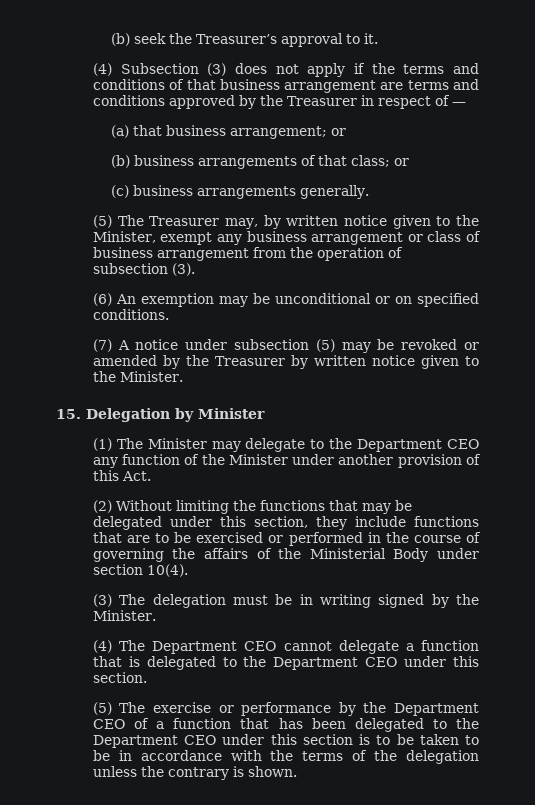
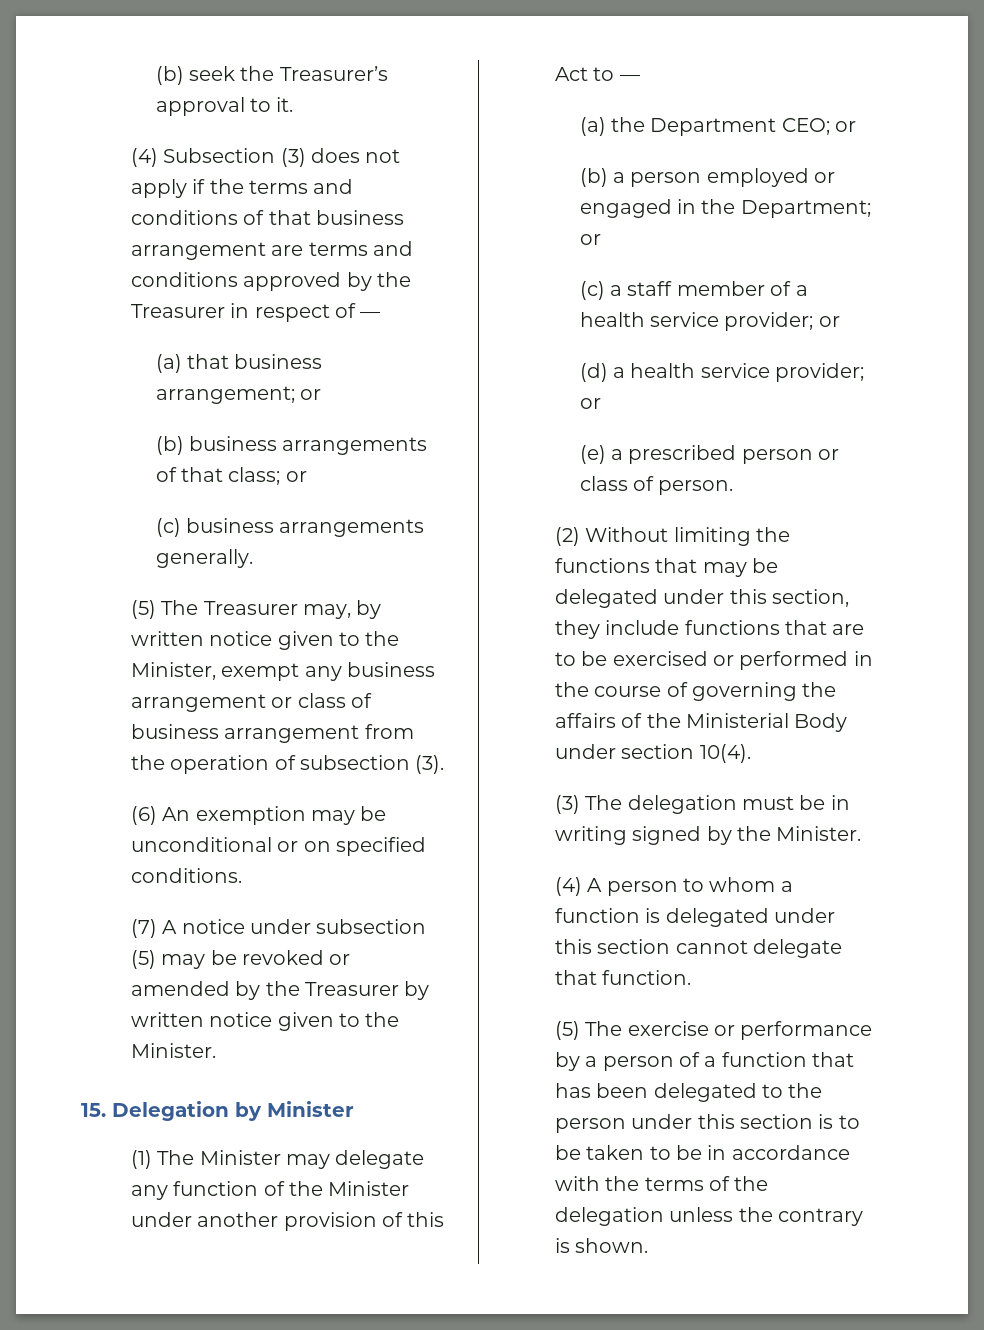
[310,438,479,452] to the Department CEO -> (425, 1159) none
[121,471,151,481] Act. -> [554,67,640,81] [579,117,857,136] [579,168,836,187] [579,199,871,218] [579,234,601,245] [579,281,808,300] [579,312,840,331] [579,363,865,382] [579,398,601,409] [579,445,840,464] [579,476,734,495] Act to — // (a) the Department CEO; or // (b) a person employed or engaged in the Department; or // (c) a staff member of a health service provider; or // (d) a health service provider; or // (e) a prescribed person or class of person.
[119,640,479,654] [92,656,479,670] [92,672,147,683] The Department CEO cannot delegate a function that is delegated to the Department CEO under this section. -> [587,877,793,896] [554,908,835,927] [554,939,842,958] [554,970,692,985] A person to whom a function is delegated under this section cannot delegate that function.
[363,702,480,716] [92,719,125,729] the Department CEO -> [585,1056,674,1071] a person
[92,735,217,748] Department CEO -> [554,1118,626,1133] person

